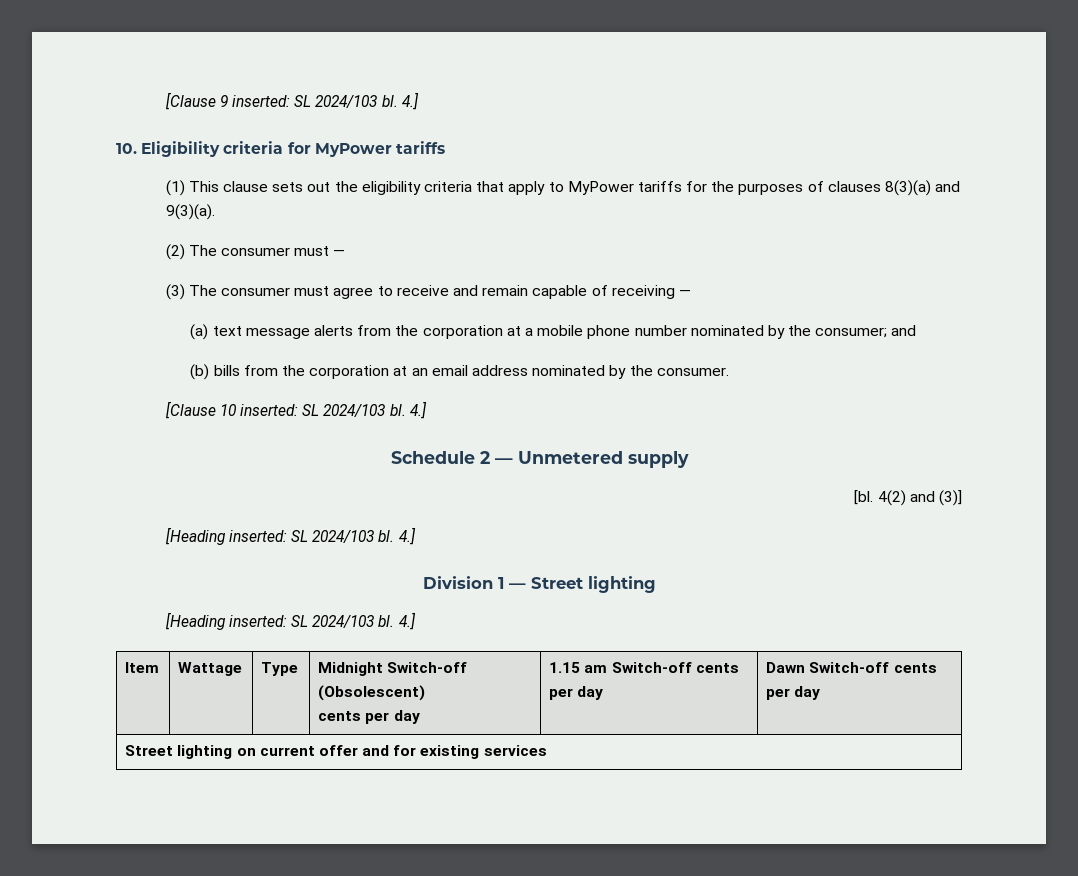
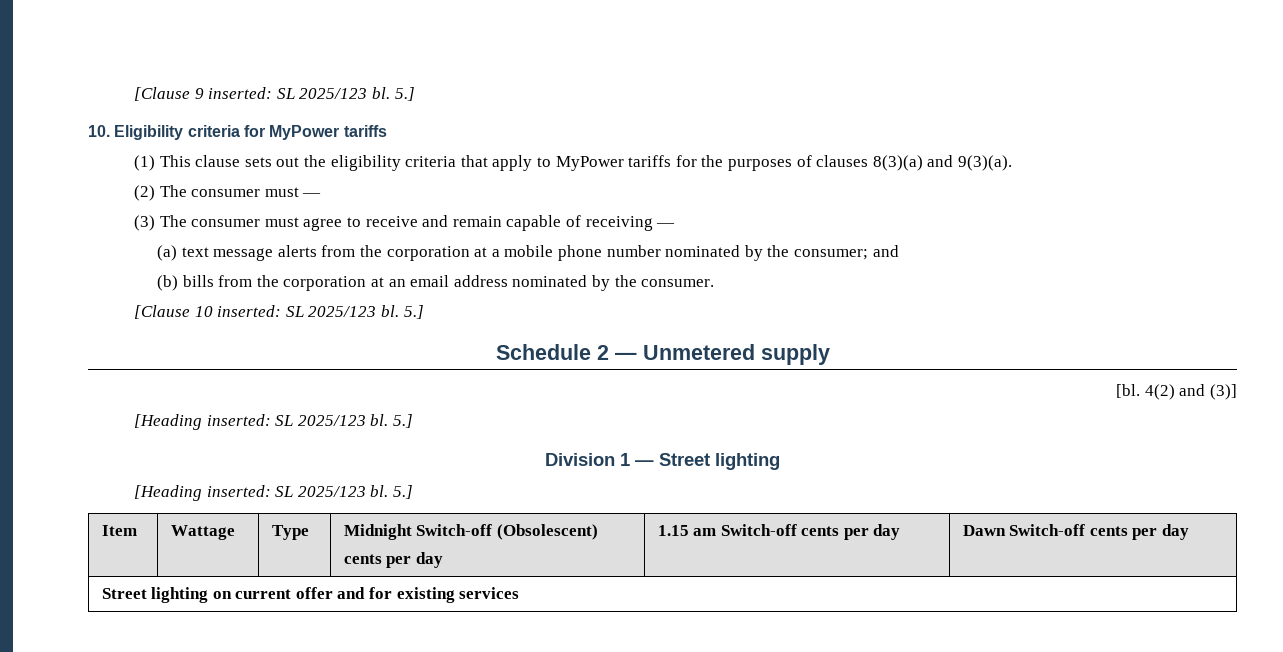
[315,92,419,110] 2024/103 bl. 4.] -> [299,87,415,101] 2025/123 bl. 5.]
[323,401,427,419] 2024/103 bl. 4.] -> [308,305,424,319] 2025/123 bl. 5.]
[312,527,416,545] 2024/103 bl. 4.] -> [297,414,414,428] 2025/123 bl. 5.]
[312,612,416,630] 2024/103 bl. 4.] -> [297,485,414,499] 2025/123 bl. 5.]

